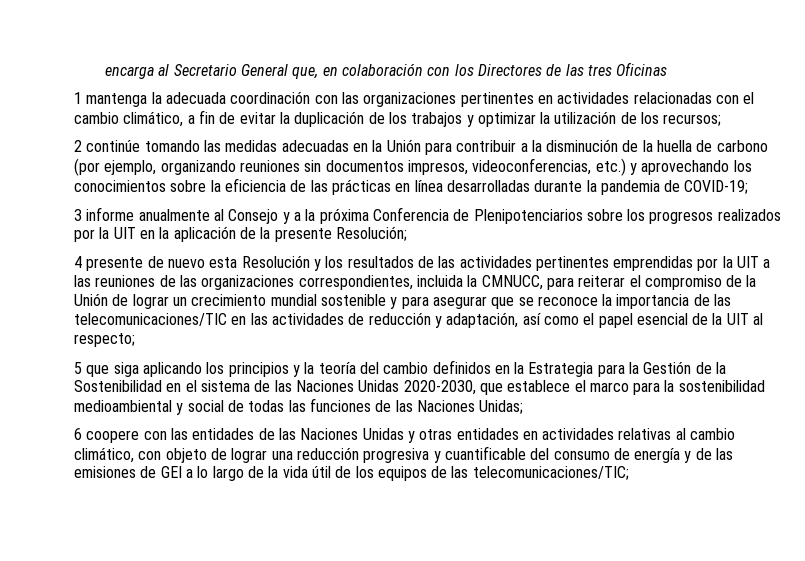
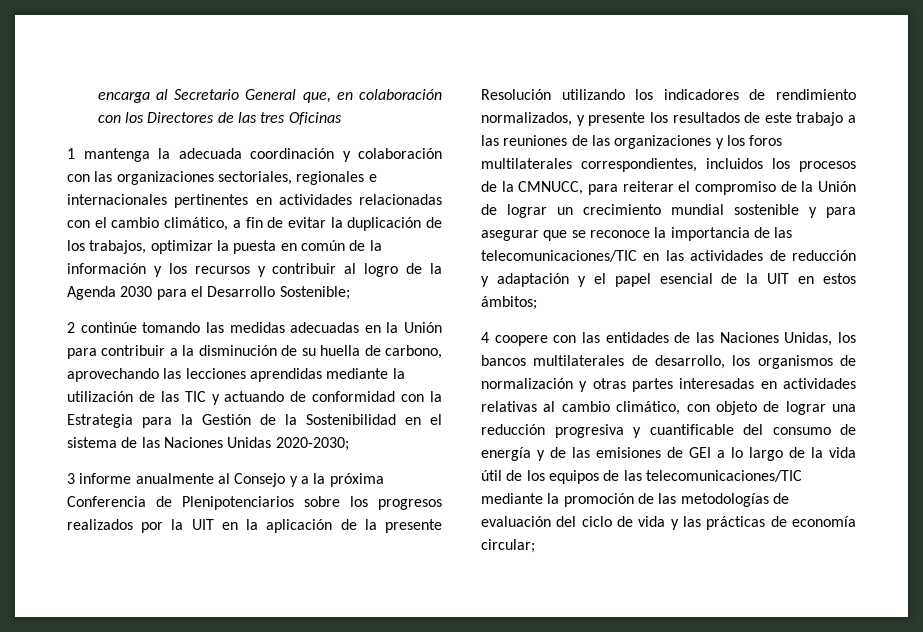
(311, 97) none -> [342,148,442,162] y colaboración
(457, 99) none -> [217,171,377,185] [67,194,167,205] sectoriales, regionales e internacionales
[411,111,722,127] trabajos y optimizar la utilización de los recursos; -> [89,240,382,254] [67,263,443,277] [67,286,350,300] trabajos, optimizar la puesta en común de la información y los recursos y contribuir al logro de la Agenda 2030 para el Desarrollo Sostenible;
[642,140,653,152] la -> [301,348,316,356] su
[716,140,768,152] [74,158,752,176] [74,178,749,195] carbono (por ejemplo, organizando reuniones sin documentos impresos, videoconferencias, etc.) y aprovechando los conocimientos sobre la eficiencia de las prácticas en línea desarrolladas durante la pandemia de COVID-19; -> [385,345,443,359] [67,368,405,382] [67,391,442,405] [67,414,442,428] [67,437,349,451] carbono, aprovechando las lecciones aprendidas mediante la utilización de las TIC y actuando de conformidad con la Estrategia para la Gestión de la Sostenibilidad en el sistema de las Naciones Unidas 2020-2030;
[335,226,407,241] [74,255,760,271] Resolución; // 4 presente de nuevo esta Resolución y los resultados de las actividades pertinentes emprendidas por la UIT -> [481,89,856,100] [481,112,844,126] Resolución utilizando los indicadores de rendimiento normalizados, y presente los resultados de este trabajo
[298,275,463,290] correspondientes, incluida -> [715,135,783,149] [481,158,856,172] [481,181,497,192] y los foros multilaterales correspondientes, incluidos los procesos de
[446,312,579,328] adaptación, así como -> [496,273,586,287] adaptación y
[753,313,764,325] [74,333,135,347] [74,360,727,377] [74,380,765,395] [74,398,524,415] [74,428,82,440] al respecto; // 5 que siga aplicando los principios y la teoría del cambio definidos en la Estrategia para la Gestión de la Sostenibilidad en el sistema de las Naciones Unidas 2020-2030, que establece el marco para la sostenibilidad medioambiental y social de todas las funciones de las Naciones Unidas; // 6 -> [798,273,856,284] [481,296,537,310] [481,332,489,343] en estos ámbitos; // 4
[362,428,519,443] Unidas y otras entidades -> [784,332,856,346] [481,355,856,369] [481,378,755,392] Unidas, los bancos multilaterales de desarrollo, los organismos de normalización y otras partes interesadas
[472,466,629,480] telecomunicaciones/TIC; -> [645,470,802,482] [481,493,789,507] [481,516,856,530] [481,539,535,553] telecomunicaciones/TIC mediante la promoción de las metodologías de evaluación del ciclo de vida y las prácticas de economía circular;

